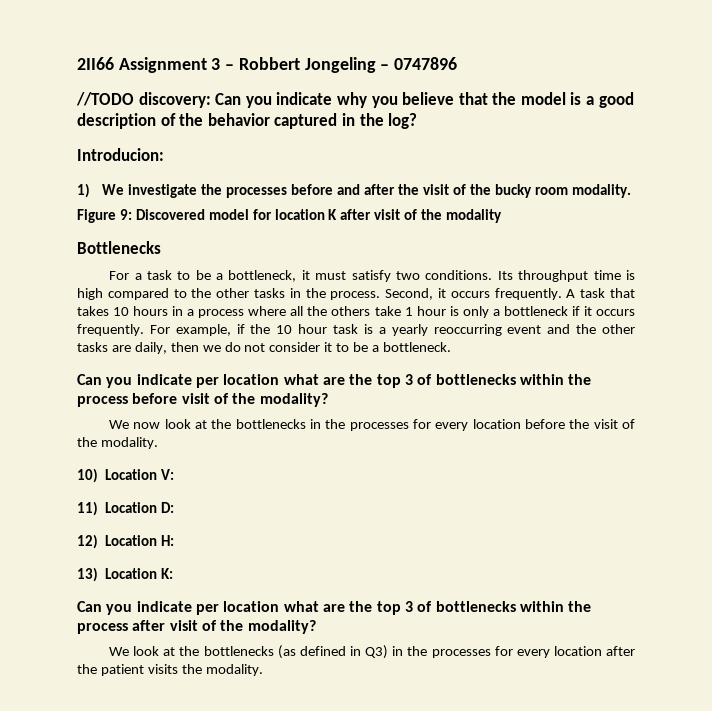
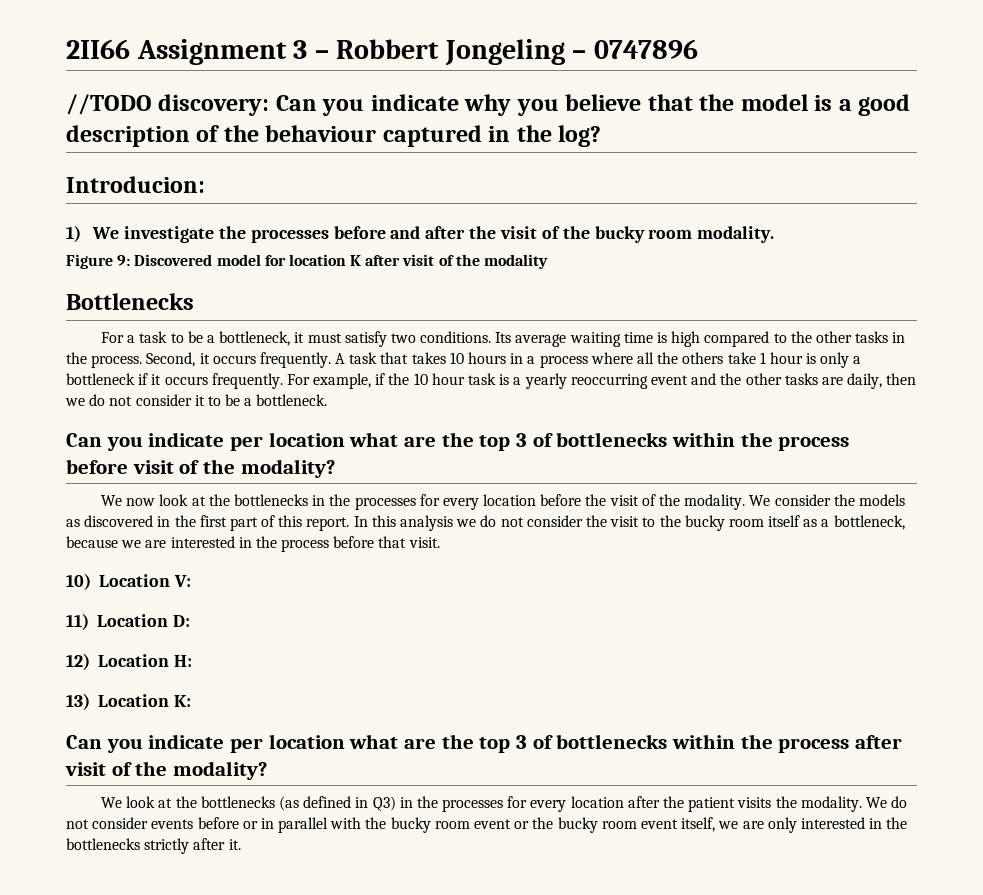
[207,113,270,126] behavior -> [265,125,377,142] behaviour
[518,270,589,282] throughput -> [515,332,621,347] average waiting
(158, 443) none -> [749,494,905,506] [66,515,905,531] [66,536,440,552] We consider the models as discovered in the first part of this report. In this analysis we do not consider the visit to the bucky room itself as a bottleneck, because we are interested in the process before that visit.
(263, 670) none -> [865,796,908,808] [66,817,908,833] [66,838,241,854] We do not consider events before or in parallel with the bucky room event or the bucky room event itself, we are only interested in the bottlenecks strictly after it.

